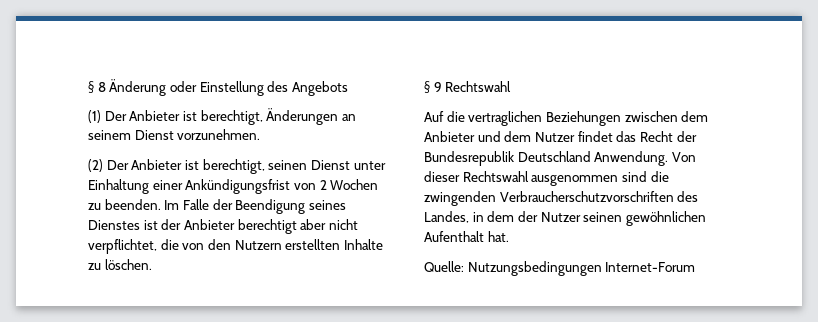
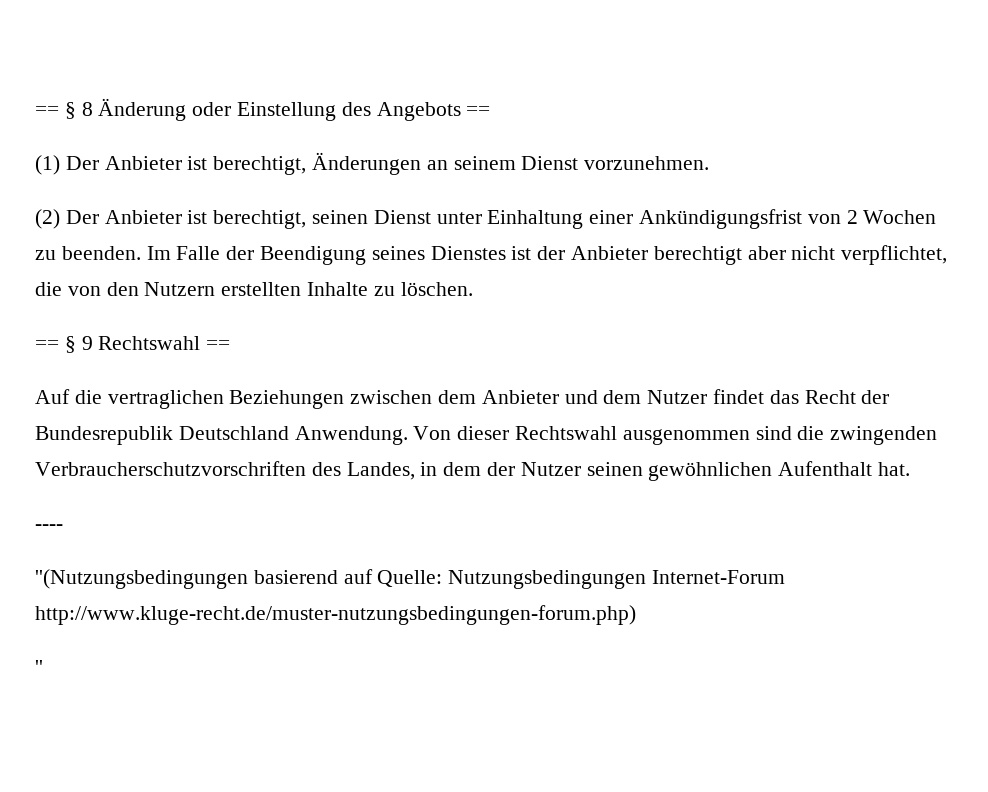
(88, 87) none -> [35,106,59,116] ==
(348, 88) none -> [466,106,491,116] ==
(152, 264) none -> [35,340,59,350] ==
(512, 86) none -> [206,340,231,350] ==
(509, 236) none -> [35,524,63,530] [35,569,373,589] ---- // ''(Nutzungsbedingungen basierend auf
(696, 267) none -> [35,605,636,625] [35,660,43,674] http://www.kluge-recht.de/muster-nutzungsbedingungen-forum.php) // ''

